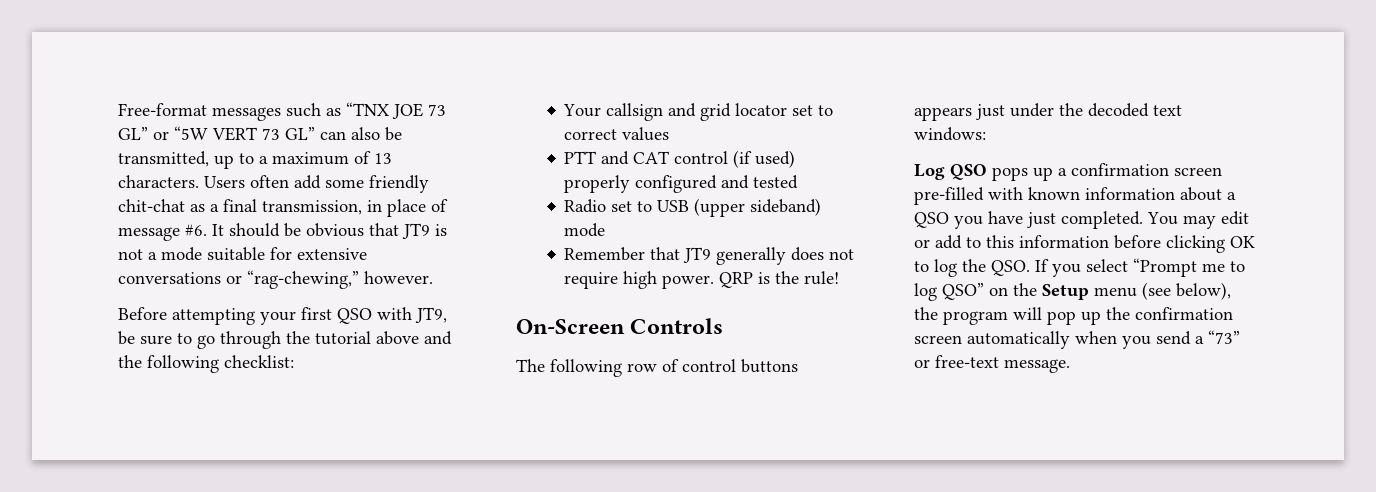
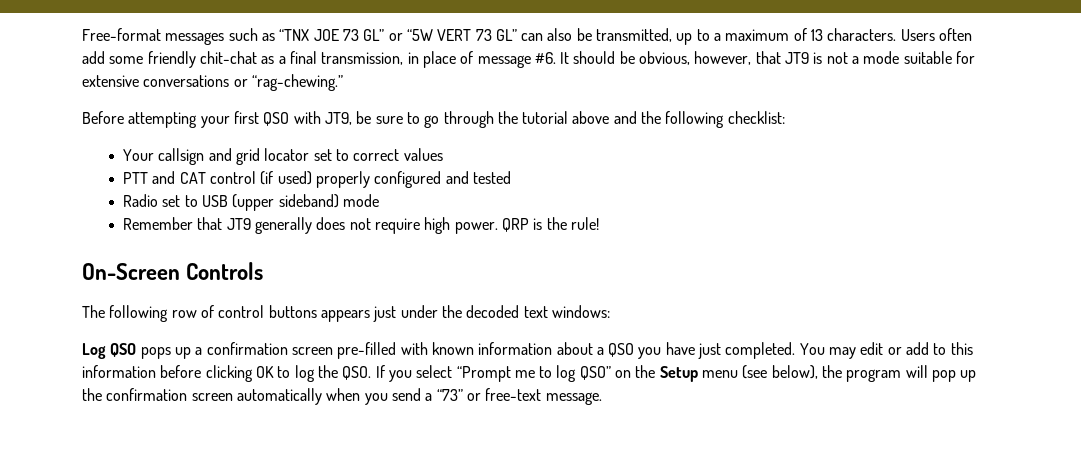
[306,223,364,237] obvious -> [639,51,752,65] obvious, however,
[247,270,433,289] “rag-chewing,” however. -> [251,74,343,91] “rag-chewing.”

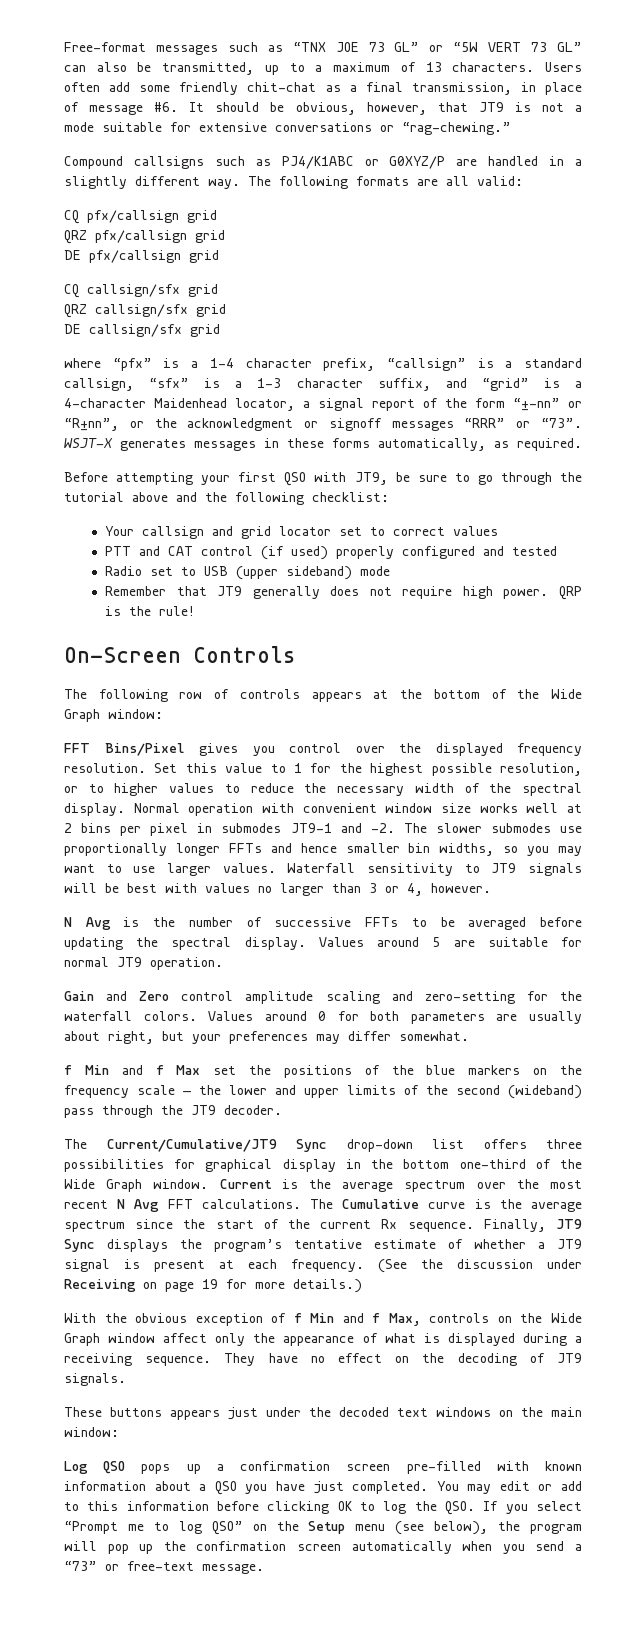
(343, 82) none -> [64,156,582,169] [64,176,523,189] [64,210,217,224] [64,230,225,244] [64,250,219,263] [64,284,218,298] [64,304,226,318] [64,324,220,337] [64,358,582,371] [64,378,583,391] [64,398,582,411] [64,418,582,431] [64,438,582,451] // Compound callsigns such as PJ4/K1ABC or G0XYZ/P are handled in a slightly different way. The following formats are all valid: // CQ pfx/callsign grid // QRZ pfx/callsign grid // DE pfx/callsign grid // CQ callsign/sfx grid // QRZ callsign/sfx grid // DE callsign/sfx grid // where “pfx” is a 1-4 character prefix, “callsign” is a standard callsign, “sfx” is a 1-3 character suffix, and “grid” is a 4-character Maidenhead locator, a signal report of the form “±-nn” or “R±nn”, or the acknowledgment or signoff messages “RRR” or “73”. WSJT-X generates messages in these forms automatically, as required.
[218,305,265,318] control -> [239,689,583,702] [64,709,163,722] [64,743,582,756] [64,763,582,776] [64,783,583,796] [64,803,582,816] [64,823,582,836] [64,843,582,856] [64,863,582,876] [64,883,491,896] [64,917,583,930] [64,937,582,950] [64,957,223,970] [64,991,582,1004] [64,1011,582,1024] [64,1031,469,1044] [64,1065,583,1078] [64,1085,582,1099] [64,1105,282,1118] [64,1139,582,1152] [64,1159,582,1172] [64,1179,582,1192] [64,1199,582,1212] [64,1219,582,1232] [64,1239,582,1252] [64,1259,582,1273] [64,1279,362,1293] [64,1313,583,1326] [64,1333,582,1346] [64,1353,582,1366] [64,1373,126,1386] [64,1407,102,1417] controls appears at the bottom of the Wide Graph window: // FFT Bins/Pixel gives you control over the displayed frequency resolution. Set this value to 1 for the highest possible resolution, or to higher values to reduce the necessary width of the spectral display. Normal operation with convenient window size works well at 2 bins per pixel in submodes JT9-1 and -2. The slower submodes use proportionally longer FFTs and hence smaller bin widths, so you may want to use larger values. Waterfall sensitivity to JT9 signals will be best with values no larger than 3 or 4, however. // N Avg is the number of successive FFTs to be averaged before updating the spectral display. Values around 5 are suitable for normal JT9 operation. // Gain and Zero control amplitude scaling and zero-setting for the waterfall colors. Values around 0 for both parameters are usually about right, but your preferences may differ somewhat. // f Min and f Max set the positions of the blue markers on the frequency scale — the lower and upper limits of the second (wideband) pass through the JT9 decoder. // The Current/Cumulative/JT9 Sync drop-down list offers three possibilities for graphical display in the bottom one-third of the Wide Graph window. Current is the average spectrum over the most recent N Avg FFT calculations. The Cumulative curve is the average spectrum since the start of the current Rx sequence. Finally, JT9 Sync displays the program’s tentative estimate of whether a JT9 signal is present at each frequency. (See the discussion under Receiving on page 19 for more details.) // With the obvious exception of f Min and f Max, controls on the Wide Graph window affect only the appearance of what is displayed during a receiving sequence. They have no effect on the decoding of JT9 signals. // These
[551,305,610,318] windows: -> [436,1407,582,1417] [64,1427,119,1437] windows on the main window:

